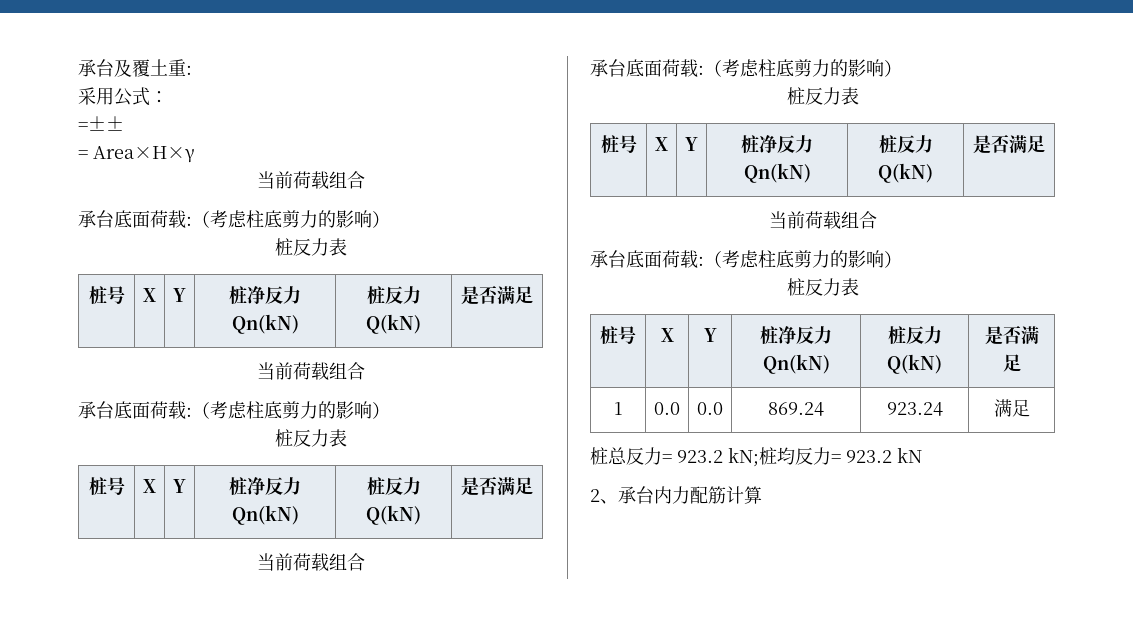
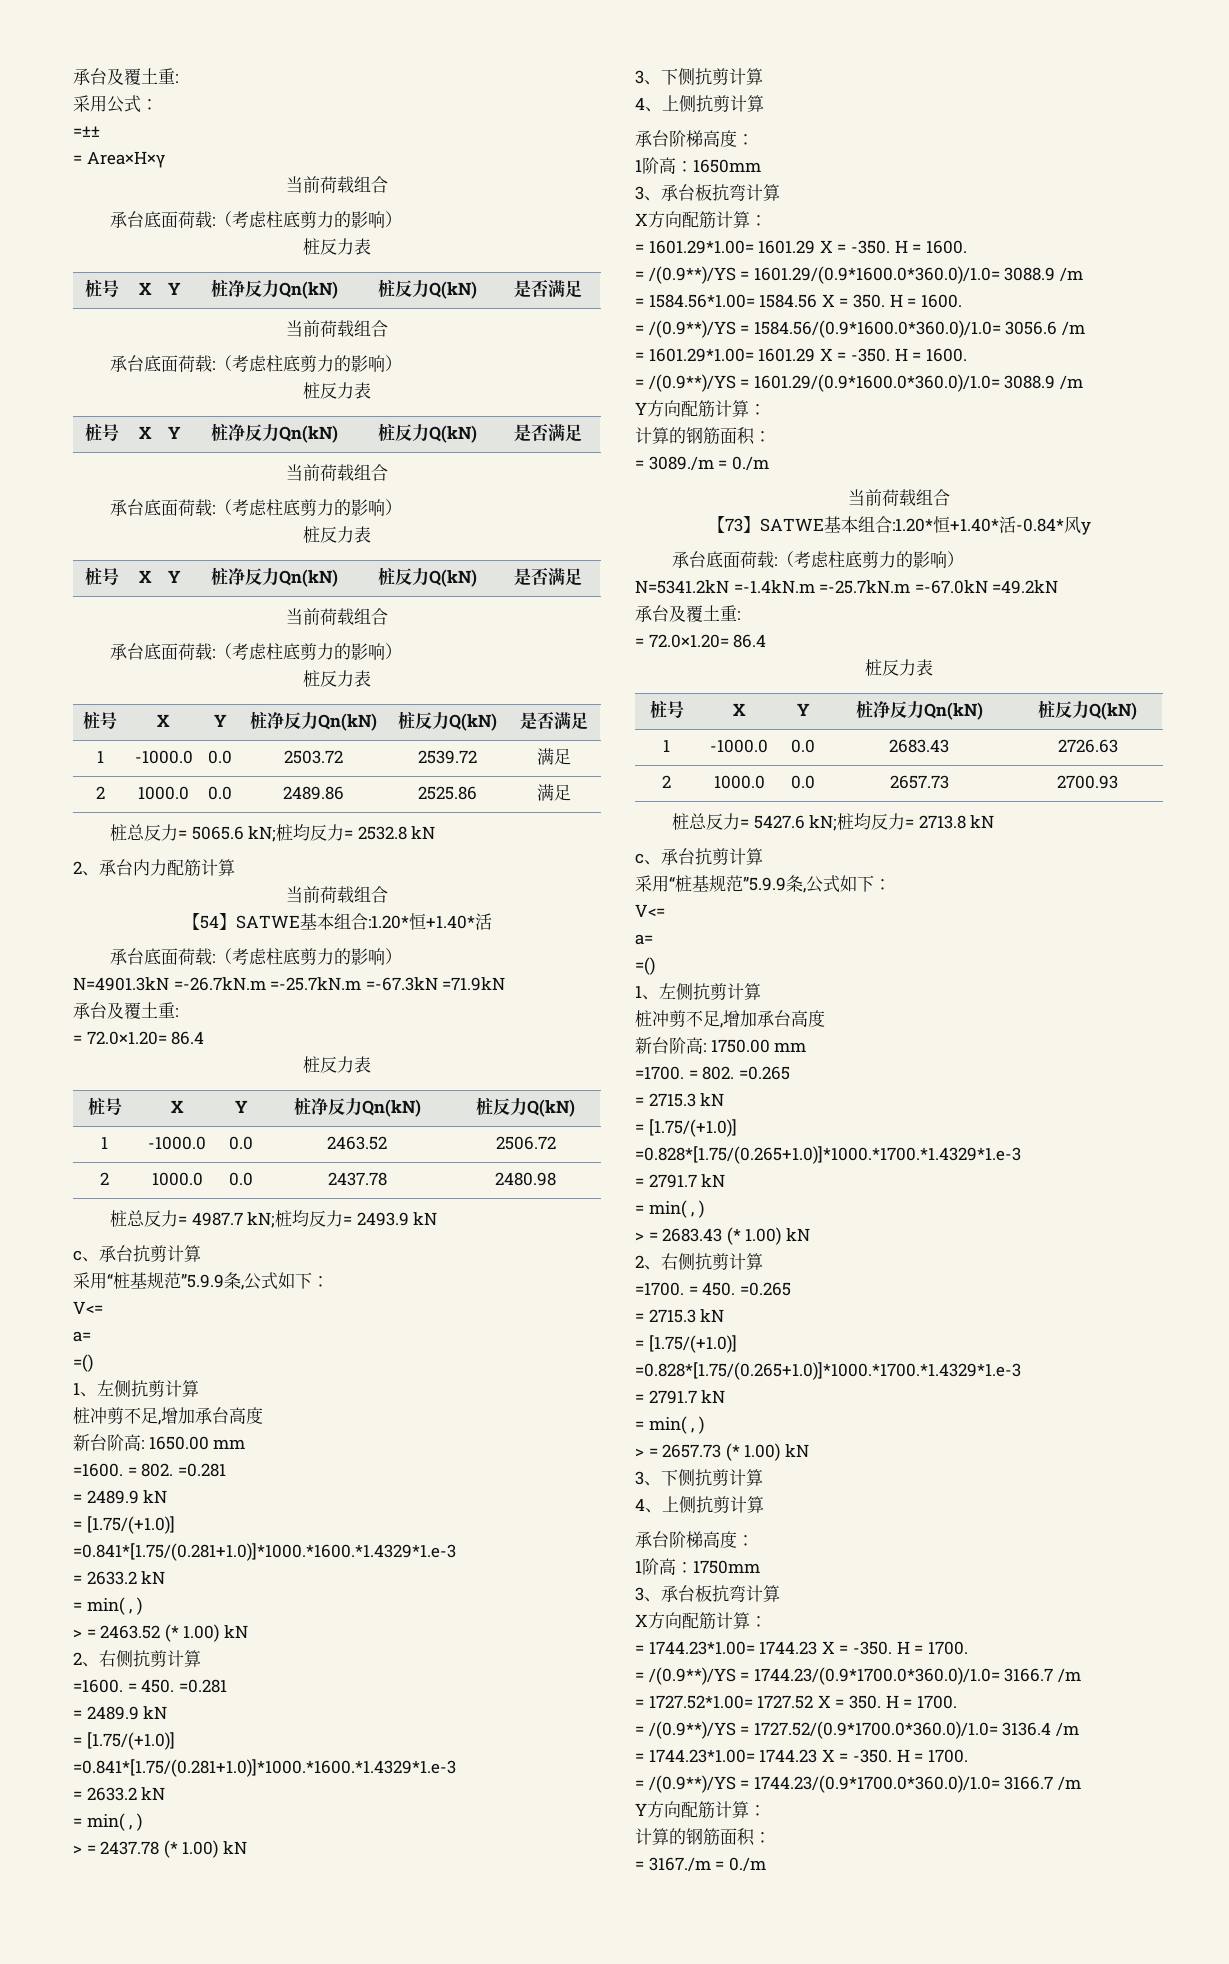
[654,402,680,415] [697,402,723,415] [768,402,824,416] [886,402,943,416] 0.0 | 0.0 | 869.24 | 923.24 -> [134,750,193,764] [208,750,232,764] [284,750,343,764] [418,750,477,764] [537,748,571,765] [95,786,105,799] [138,786,189,800] [208,786,232,800] [283,786,344,800] [418,786,477,800] -1000.0 | 0.0 | 2503.72 | 2539.72 | 满足 // 2 | 1000.0 | 0.0 | 2489.86 | 2525.86
[677,447,892,467] 923.2 kN;桩均反力= 923.2 -> [191,824,407,842] 5065.6 kN;桩均反力= 2532.8
(762, 495) none -> [286,886,388,903] [182,913,492,930] [109,948,402,965] [73,977,506,991] [73,1002,178,1019] [73,1031,205,1045] [303,1056,371,1073] [87,1097,122,1115] [170,1100,184,1113] [234,1100,248,1113] [293,1097,421,1117] [476,1097,575,1117] [101,1136,108,1149] [148,1136,206,1150] [229,1136,253,1150] [327,1136,387,1150] [495,1136,556,1150] [100,1172,109,1185] [151,1172,203,1186] [229,1172,253,1186] [327,1172,387,1186] [495,1172,556,1186] [109,1210,438,1228] [73,1245,201,1262] [73,1272,329,1290] [73,1301,103,1314] [73,1331,91,1342] [73,1354,93,1372] [73,1380,199,1397] [73,1407,263,1425] [73,1434,246,1451] [73,1463,226,1477] [73,1490,168,1504] [73,1516,175,1534] [73,1543,456,1561] [73,1571,166,1585] [73,1597,142,1615] [73,1624,248,1642] [73,1650,201,1667] [73,1679,227,1693] [73,1706,168,1720] [73,1732,175,1750] [73,1759,456,1777] [73,1787,166,1801] [73,1813,142,1831] [73,1840,247,1858] [635,68,763,85] [635,95,764,112] [635,130,754,147] [635,157,761,174] [635,184,780,201] [635,211,767,229] [635,240,967,254] [635,266,1083,284] [635,294,962,308] [635,320,1085,338] [635,348,967,362] [635,374,1083,392] [635,400,766,418] [635,427,771,445] [635,456,769,471] [848,489,950,506] [707,516,1091,535] [671,551,964,568] [635,580,1059,594] [635,605,740,622] [635,634,767,648] [865,659,933,676] [649,700,684,718] [732,703,746,716] [796,703,810,716] [855,700,983,720] [1038,700,1137,720] [663,739,670,752] [710,739,768,753] [791,739,815,753] [889,739,949,753] [1057,739,1118,753] [662,775,671,788] [713,775,765,789] [791,775,815,789] [889,775,949,789] [1057,775,1118,789] [671,813,995,831] [635,848,763,865] [635,875,891,893] [635,904,665,917] [635,934,653,945] [635,957,655,975] [635,983,761,1000] [635,1010,825,1028] [635,1037,807,1054] [635,1066,790,1080] [635,1093,725,1107] [635,1119,737,1137] [635,1146,1021,1164] [635,1174,726,1188] [635,1200,704,1218] [635,1227,810,1245] [635,1253,763,1270] [635,1282,791,1296] [635,1309,725,1323] [635,1335,737,1353] [635,1362,1021,1380] [635,1390,726,1404] [635,1416,704,1434] [635,1443,809,1461] [635,1469,763,1486] [635,1496,764,1513] [635,1531,754,1548] [635,1558,760,1575] [635,1585,780,1602] [635,1612,767,1630] [635,1641,968,1655] [635,1667,1081,1685] [635,1695,957,1709] [635,1721,1079,1739] [635,1749,968,1763] [635,1775,1081,1793] [635,1801,766,1819] [635,1828,771,1846] [635,1857,766,1872] // 当前荷载组合 // 【54】SATWE基本组合:1.20*恒+1.40*活 // 承台底面荷载:（考虑柱底剪力的影响） // N=4901.3kN =-26.7kN.m =-25.7kN.m =-67.3kN =71.9kN // 承台及覆土重: // = 72.0×1.20= 86.4 // 桩反力表 // 桩号 | X | Y | 桩净反力Qn(kN) | 桩反力Q(kN) // 1 | -1000.0 | 0.0 | 2463.52 | 2506.72 // 2 | 1000.0 | 0.0 | 2437.78 | 2480.98 // 桩总反力= 4987.7 kN;桩均反力= 2493.9 kN // c、承台抗剪计算 // 采用“桩基规范”5.9.9条,公式如下： // V<= // a= // =() // 1、左侧抗剪计算 // 桩冲剪不足,增加承台高度 // 新台阶高: 1650.00 mm // =1600. = 802. =0.281 // = 2489.9 kN // = [1.75/(+1.0)] // =0.841*[1.75/(0.281+1.0)]*1000.*1600.*1.4329*1.e-3 // = 2633.2 kN // = min( , ) // > = 2463.52 (* 1.00) kN // 2、右侧抗剪计算 // =1600. = 450. =0.281 // = 2489.9 kN // = [1.75/(+1.0)] // =0.841*[1.75/(0.281+1.0)]*1000.*1600.*1.4329*1.e-3 // = 2633.2 kN // = min( , ) // > = 2437.78 (* 1.00) kN // 3、下侧抗剪计算 // 4、上侧抗剪计算 // 承台阶梯高度： // 1阶高：1650mm // 3、承台板抗弯计算 // X方向配筋计算： // = 1601.29*1.00= 1601.29 X = -350. H = 1600. // = /(0.9**)/YS = 1601.29/(0.9*1600.0*360.0)/1.0= 3088.9 /m // = 1584.56*1.00= 1584.56 X = 350. H = 1600. // = /(0.9**)/YS = 1584.56/(0.9*1600.0*360.0)/1.0= 3056.6 /m // = 1601.29*1.00= 1601.29 X = -350. H = 1600. // = /(0.9**)/YS = 1601.29/(0.9*1600.0*360.0)/1.0= 3088.9 /m // Y方向配筋计算： // 计算的钢筋面积： // = 3089./m = 0./m // 当前荷载组合 // 【73】SATWE基本组合:1.20*恒+1.40*活-0.84*风y // 承台底面荷载:（考虑柱底剪力的影响） // N=5341.2kN =-1.4kN.m =-25.7kN.m =-67.0kN =49.2kN // 承台及覆土重: // = 72.0×1.20= 86.4 // 桩反力表 // 桩号 | X | Y | 桩净反力Qn(kN) | 桩反力Q(kN) // 1 | -1000.0 | 0.0 | 2683.43 | 2726.63 // 2 | 1000.0 | 0.0 | 2657.73 | 2700.93 // 桩总反力= 5427.6 kN;桩均反力= 2713.8 kN // c、承台抗剪计算 // 采用“桩基规范”5.9.9条,公式如下： // V<= // a= // =() // 1、左侧抗剪计算 // 桩冲剪不足,增加承台高度 // 新台阶高: 1750.00 mm // =1700. = 802. =0.265 // = 2715.3 kN // = [1.75/(+1.0)] // =0.828*[1.75/(0.265+1.0)]*1000.*1700.*1.4329*1.e-3 // = 2791.7 kN // = min( , ) // > = 2683.43 (* 1.00) kN // 2、右侧抗剪计算 // =1700. = 450. =0.265 // = 2715.3 kN // = [1.75/(+1.0)] // =0.828*[1.75/(0.265+1.0)]*1000.*1700.*1.4329*1.e-3 // = 2791.7 kN // = min( , ) // > = 2657.73 (* 1.00) kN // 3、下侧抗剪计算 // 4、上侧抗剪计算 // 承台阶梯高度： // 1阶高：1750mm // 3、承台板抗弯计算 // X方向配筋计算： // = 1744.23*1.00= 1744.23 X = -350. H = 1700. // = /(0.9**)/YS = 1744.23/(0.9*1700.0*360.0)/1.0= 3166.7 /m // = 1727.52*1.00= 1727.52 X = 350. H = 1700. // = /(0.9**)/YS = 1727.52/(0.9*1700.0*360.0)/1.0= 3136.4 /m // = 1744.23*1.00= 1744.23 X = -350. H = 1700. // = /(0.9**)/YS = 1744.23/(0.9*1700.0*360.0)/1.0= 3166.7 /m // Y方向配筋计算： // 计算的钢筋面积： // = 3167./m = 0./m

